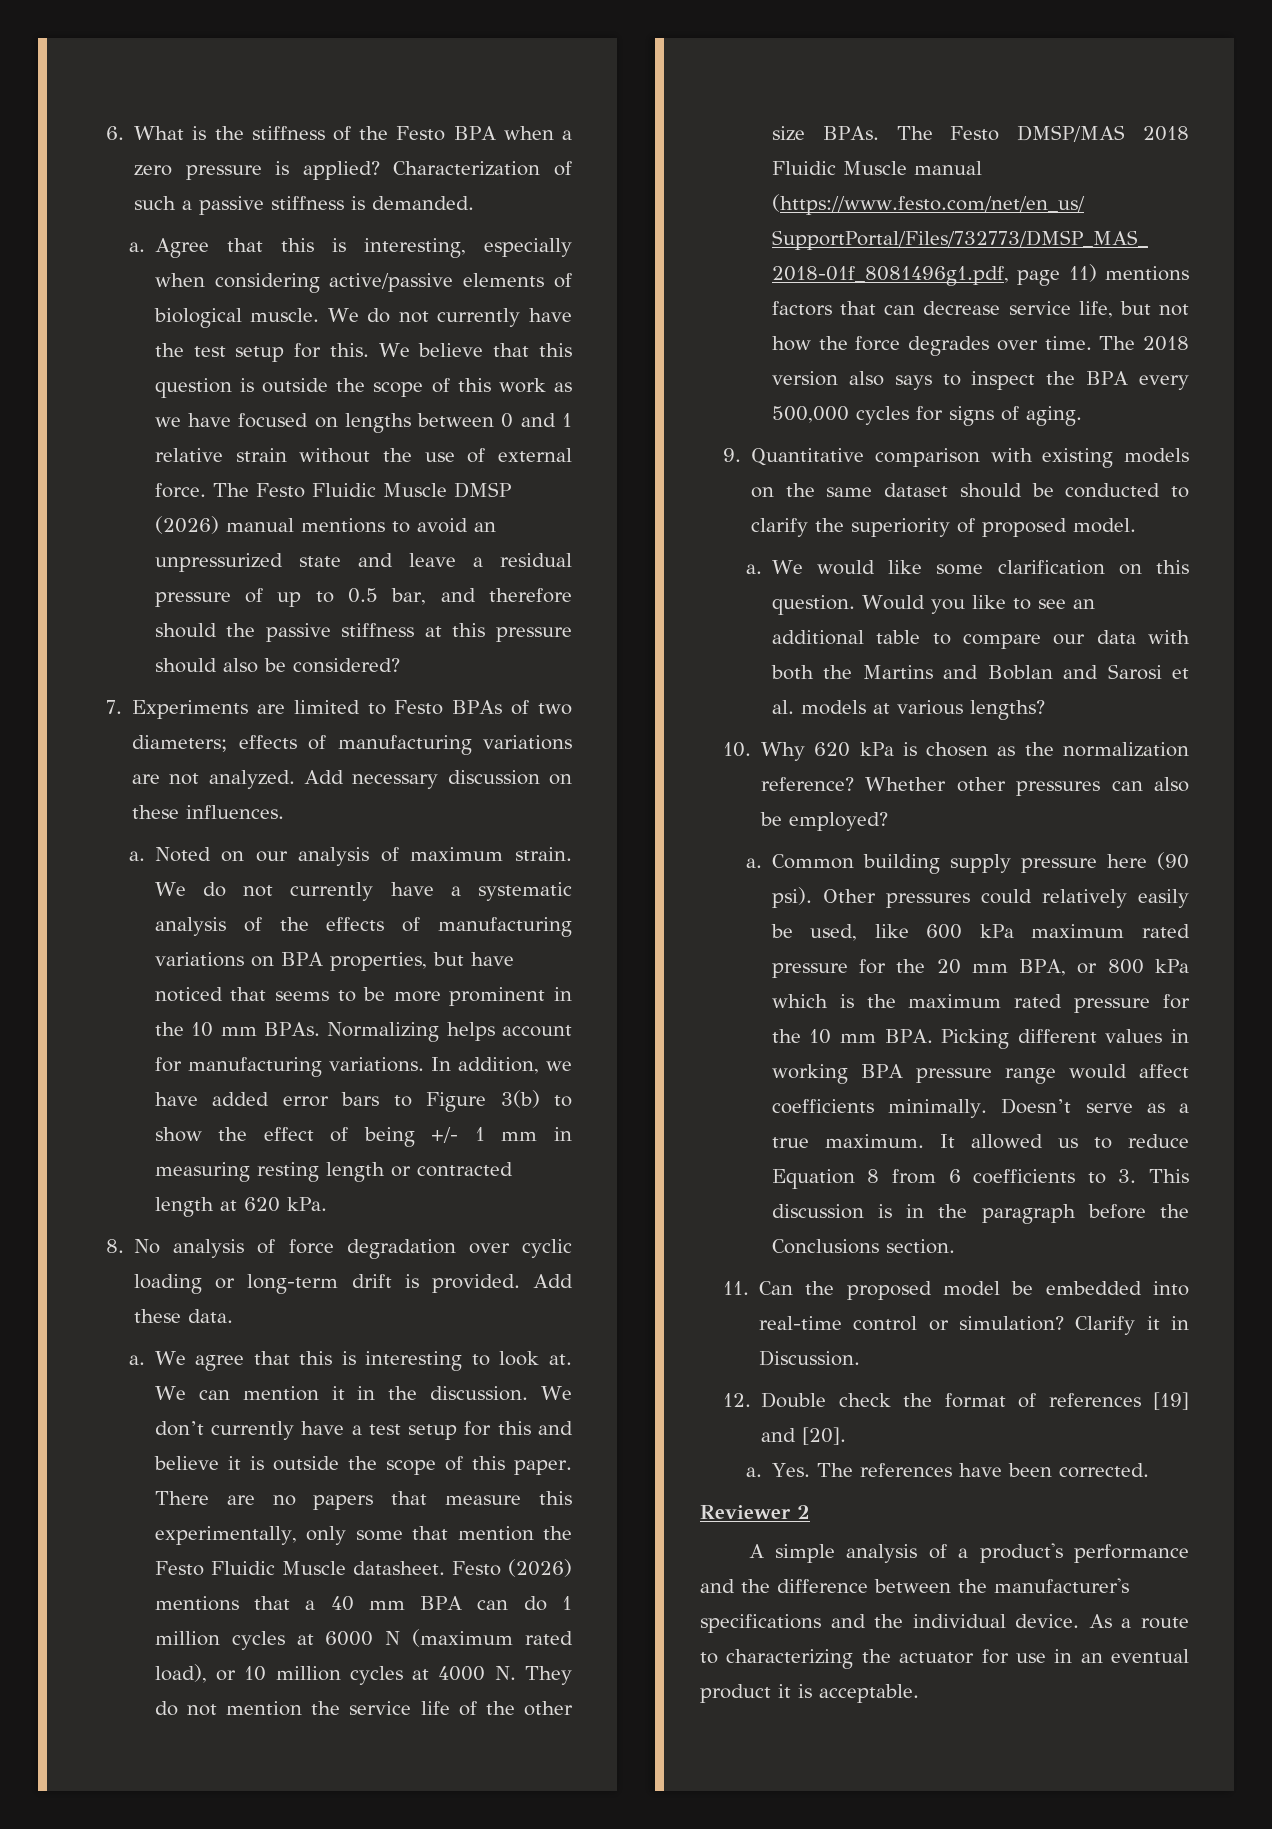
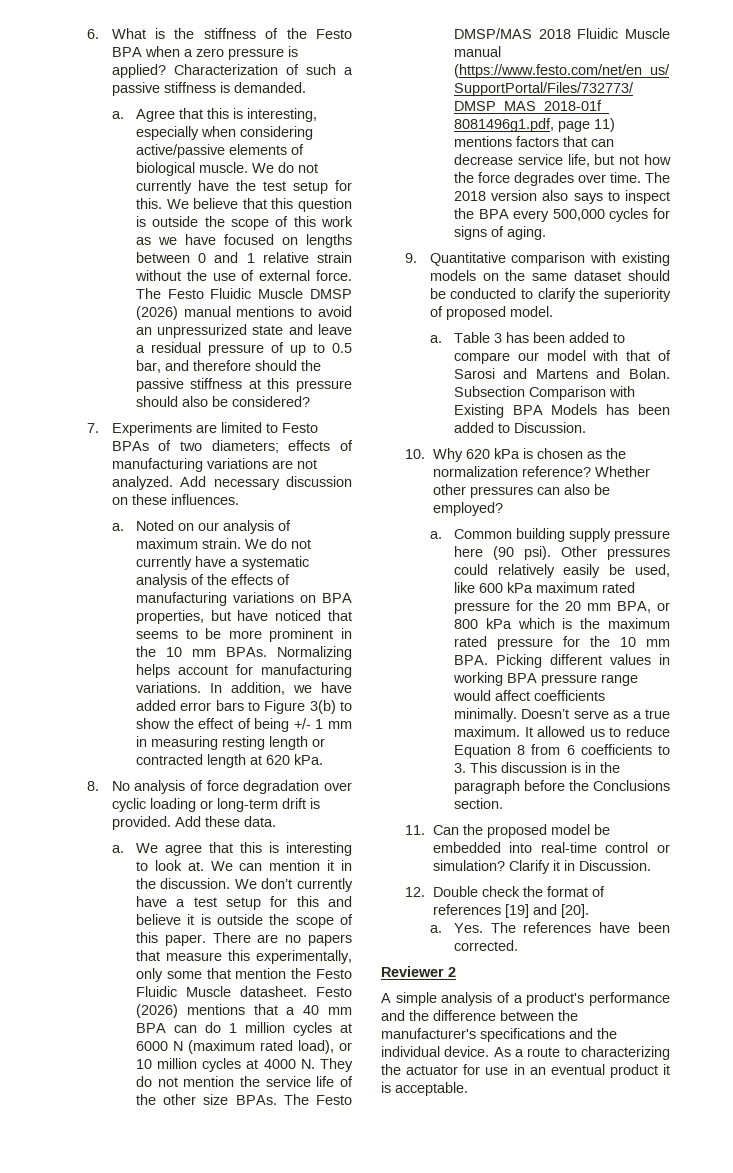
[771,560,1189,575] [771,595,1095,615] [771,630,1190,649] [770,664,1189,680] [771,700,1045,720] We would like some clarification on this question. Would you like to see an additional table to compare our data with both the Martins and Boblan and Sarosi et al. models at various lengths? -> [453,332,625,343] [453,350,671,364] [453,368,670,379] [453,386,635,400] [453,404,670,418] [453,422,586,433] Table 3 has been added to compare our model with that of Sarosi and Martens and Bolan. Subsection Comparison with Existing BPA Models has been added to Discussion.

